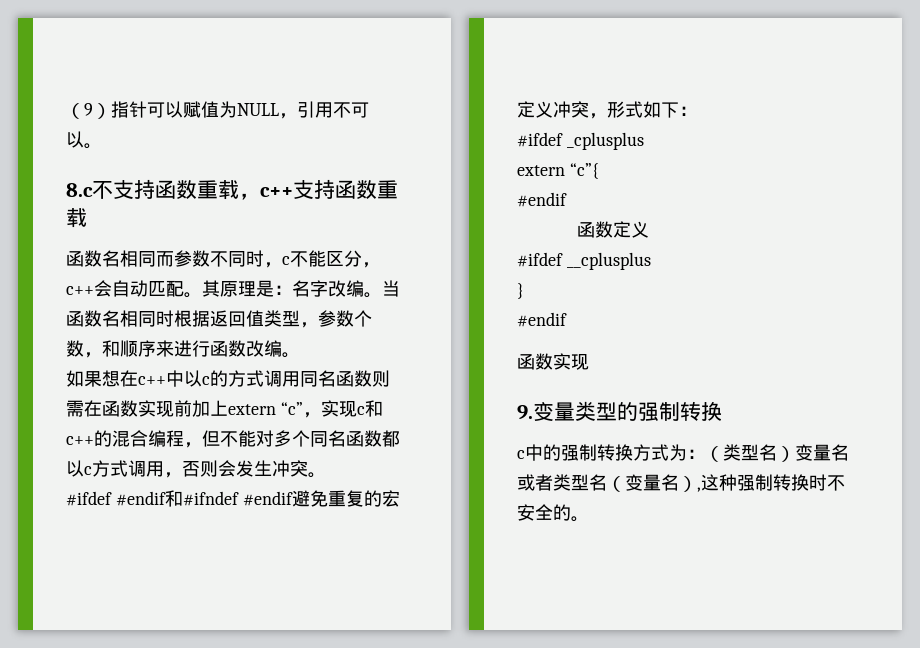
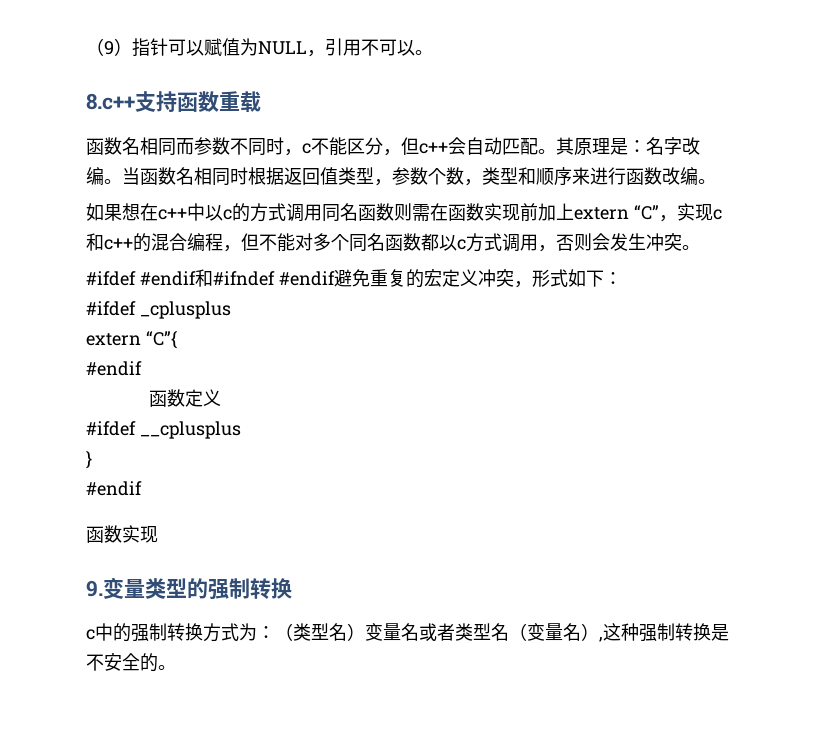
[66,179,293,200] 8.c不支持函数重载，c++ -> [86,93,135,110] 8.c++
(380, 265) none -> [401,137,419,155] 但
(102, 355) none -> [482,167,518,185] 类型
[280,402,303,415] “c” -> [633,205,659,220] “C”
[569,163,599,179] “c”{ -> [145,330,177,349] “C”{
[809,474,827,491] 时 -> [711,624,729,641] 是

